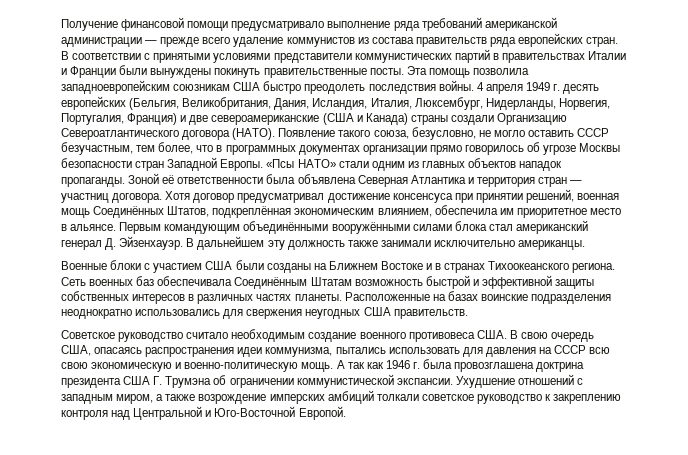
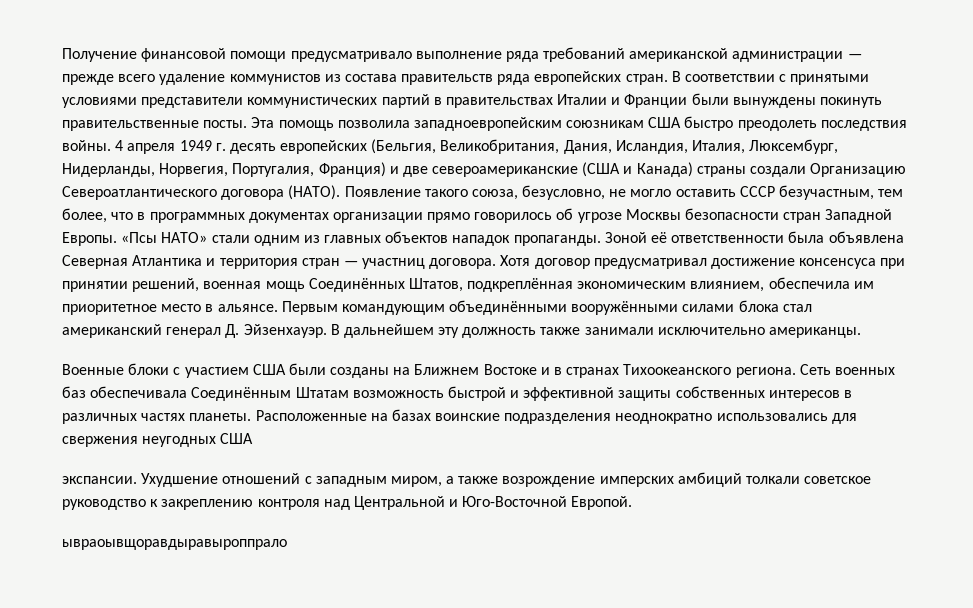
[393,309,468,319] [61,329,595,342] [61,345,611,357] [61,359,585,372] [61,374,394,388] правительств. // Советское руководство считало необходимым создание военного противовеса США. В свою очередь США, опасаясь распространения идеи коммунизма, пытались использовать для давления на СССР всю свою экономическую и военно-политическую мощь. А так как 1946 г. была провозглашена доктрина президента США Г. Трумэна об ограничении коммунистической -> (254, 438) //
(346, 413) none -> [62,539,287,550] // ывраоывщоравдыравыроппрало

